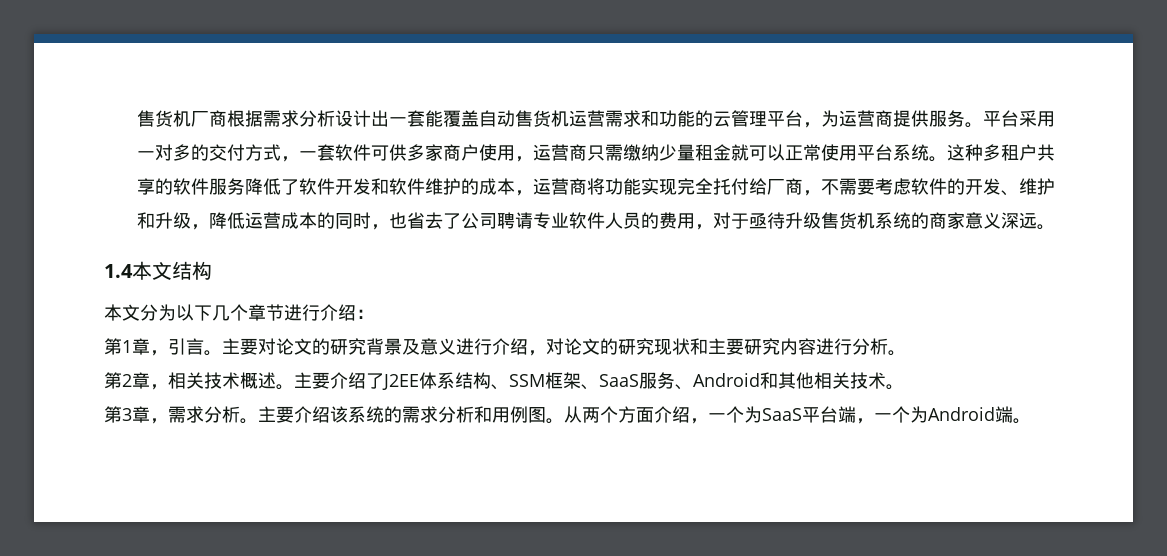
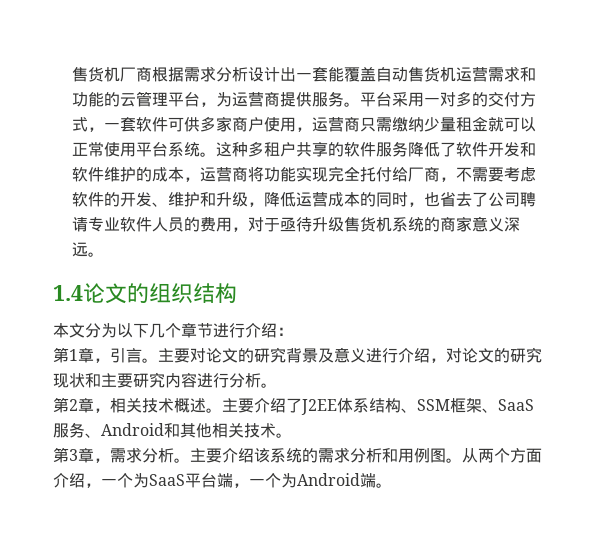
[132,261,172,280] 本文 -> [83,283,193,304] 论文的组织

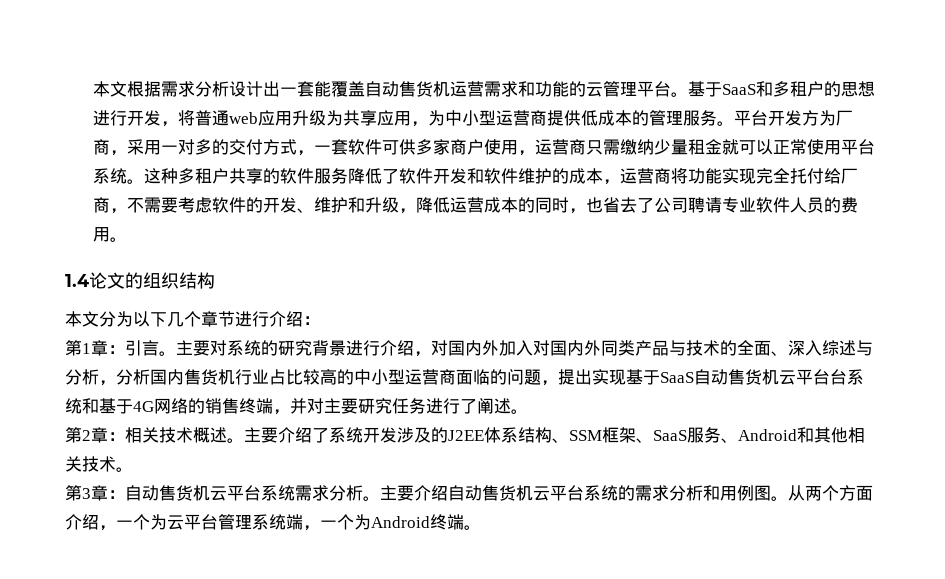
[71,66,152,82] 售货机厂商 -> [93,81,128,97] 本文
[199,91,392,107] ，为运营商提供服务。平台 -> [671,81,876,97] [93,110,854,127] [93,139,128,156] 。基于SaaS和多租户的思想进行开发，将普通web应用升级为共享应用，为中小型运营商提供低成本的管理服务。平台开发方为厂商，
[231,216,520,232] [71,242,88,257] ，对于亟待升级售货机系统的商家意义深远 -> (111, 234) none
[94,358,110,363] ， -> [108,345,125,354] ：
[206,348,238,363] 论文 -> [227,340,261,356] 系统
[318,347,366,363] 及意义 -> (346, 348) none
[462,347,542,363] [53,372,261,388] 论文的研究现状和主要研究内容进行分析 -> [448,340,873,356] [65,369,864,386] [65,398,511,415] 国内外加入对国内外同类产品与技术的全面、深入综述与分析，分析国内售货机行业占比较高的中小型运营商面临的问题，提出实现基于SaaS自动售货机云平台台系统和基于4G网络的销售终端，并对主要研究任务进行了阐述
[94,408,110,413] ， -> [108,432,125,441] ：
(302, 405) none -> [329,427,448,443] 系统开发涉及的
[94,458,110,463] ， -> [108,485,295,501] ：自动售货机云平台系统
[254,448,270,463] 该 -> [448,485,584,501] 自动售货机云平台
[149,473,217,488] SaaS平台 -> [167,514,286,530] 云平台管理系统
(360, 479) none -> [430,514,447,530] 终

